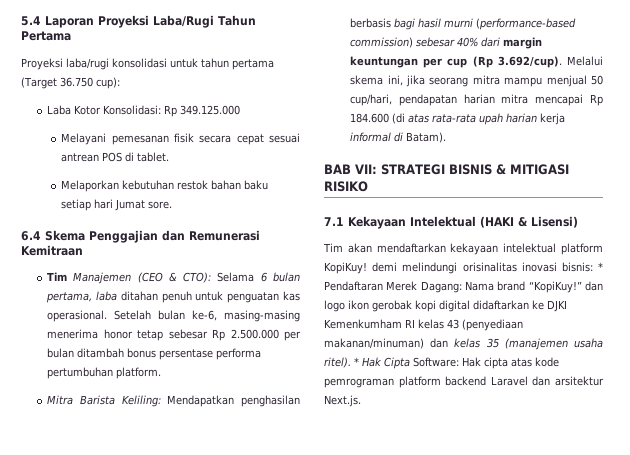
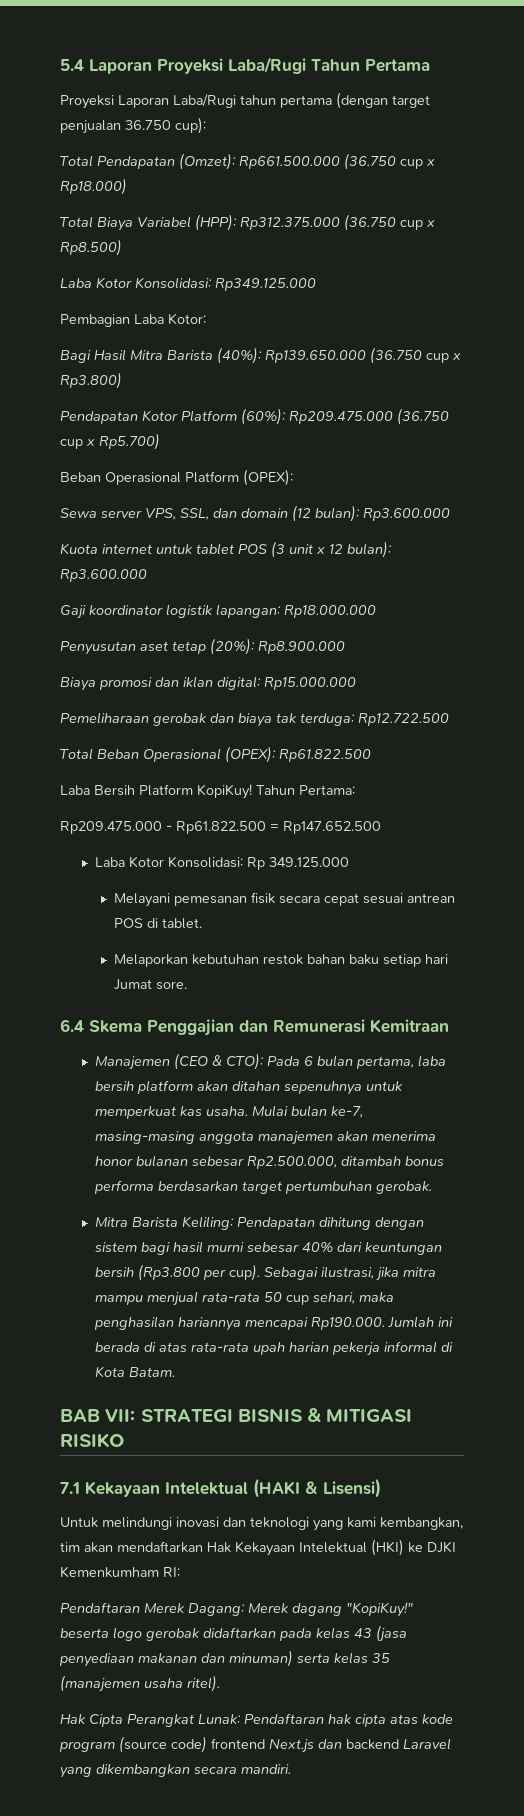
[66,58,274,70] [21,77,120,89] laba/rugi konsolidasi untuk tahun pertama (Target 36.750 cup): -> [118,92,430,109] [60,117,206,134] [60,153,435,170] [60,178,127,195] [60,214,435,231] [60,239,122,256] [60,277,316,291] [60,313,206,327] [60,347,461,364] [60,372,122,389] [60,408,449,425] [60,433,160,450] [60,469,293,486] [60,505,450,522] [60,541,392,558] [60,569,147,582] [60,604,376,619] [60,638,345,655] [60,676,356,691] [60,712,449,727] [60,746,371,763] [60,784,355,799] [60,821,381,834] Laporan Laba/Rugi tahun pertama (dengan target penjualan 36.750 cup): // Total Pendapatan (Omzet): Rp661.500.000 (36.750 cup x Rp18.000) // Total Biaya Variabel (HPP): Rp312.375.000 (36.750 cup x Rp8.500) // Laba Kotor Konsolidasi: Rp349.125.000 // Pembagian Laba Kotor: // Bagi Hasil Mitra Barista (40%): Rp139.650.000 (36.750 cup x Rp3.800) // Pendapatan Kotor Platform (60%): Rp209.475.000 (36.750 cup x Rp5.700) // Beban Operasional Platform (OPEX): // Sewa server VPS, SSL, dan domain (12 bulan): Rp3.600.000 // Kuota internet untuk tablet POS (3 unit x 12 bulan): Rp3.600.000 // Gaji koordinator logistik lapangan: Rp18.000.000 // Penyusutan aset tetap (20%): Rp8.900.000 // Biaya promosi dan iklan digital: Rp15.000.000 // Pemeliharaan gerobak dan biaya tak terduga: Rp12.722.500 // Total Beban Operasional (OPEX): Rp61.822.500 // Laba Bersih Platform KopiKuy! Tahun Pertama: // Rp209.475.000 - Rp61.822.500 = Rp147.652.500
[47,272,68,281] Tim -> (449, 1026) none
[217,272,255,282] Selama -> [267,1056,301,1066] Pada
[120,291,300,303] [47,310,300,322] [47,329,301,341] [47,348,262,360] [47,367,162,379] ditahan penuh untuk penguatan kas operasional. Setelah bulan ke-6, masing-masing menerima honor tetap sebesar Rp 2.500.000 per bulan ditambah bonus persentase performa pertumbuhan platform. -> [95,1080,404,1095] [95,1105,364,1119] [95,1131,437,1145] [95,1155,445,1169] [94,1180,433,1194] bersih platform akan ditahan sepenuhnya untuk memperkuat kas usaha. Mulai bulan ke-7, masing-masing anggota manajemen akan menerima honor bulanan sebesar Rp2.500.000, ditambah bonus performa berdasarkan target pertumbuhan gerobak.
[167,395,300,407] [350,18,392,28] Mendapatkan penghasilan berbasis -> [237,1217,425,1230] [95,1242,138,1252] Pendapatan dihitung dengan sistem
[476,18,577,30] [350,37,414,48] (performance-based commission) -> (245, 1247) none
[503,37,543,49] [350,56,603,68] [350,75,603,87] [350,94,603,106] [350,113,406,124] margin keuntungan per cup (Rp 3.692/cup). Melalui skema ini, jika seorang mitra mampu menjual 50 cup/hari, pendapatan harian mitra mencapai Rp 184.600 (di -> [365,1242,443,1255] [95,1264,437,1281] [95,1291,395,1306] [94,1316,454,1331] [95,1342,157,1352] keuntungan bersih (Rp3.800 per cup). Sebagai ilustrasi, jika mitra mampu menjual rata-rata 50 cup sehari, maka penghasilan hariannya mencapai Rp190.000. Jumlah ini berada di
[540,113,566,125] kerja -> [332,1342,381,1356] pekerja
[406,132,447,143] Batam). -> [95,1367,176,1377] Kota Batam.
[323,243,603,255] [324,262,603,274] [324,281,603,293] [324,300,567,312] [324,319,523,331] [324,338,449,349] Tim akan mendaftarkan kekayaan intelektual platform KopiKuy! demi melindungi orisinalitas inovasi bisnis: * Pendaftaran Merek Dagang: Nama brand “KopiKuy!” dan logo ikon gerobak kopi digital didaftarkan ke DJKI Kemenkumham RI kelas 43 (penyediaan makanan/minuman) dan -> [60,1517,463,1531] [60,1539,456,1556] [60,1566,180,1578] [60,1602,413,1617] [60,1625,407,1642] [59,1650,330,1667] Untuk melindungi inovasi dan teknologi yang kami kembangkan, tim akan mendaftarkan Hak Kekayaan Intelektual (HKI) ke DJKI Kemenkumham RI: // Pendaftaran Merek Dagang: Merek dagang "KopiKuy!" beserta logo gerobak didaftarkan pada kelas 43 (jasa penyediaan makanan dan minuman) serta
[354,357,359,366] * -> (220, 1683) //
[413,357,559,369] [324,376,604,388] [324,395,361,407] Software: Hak cipta atas kode pemrograman platform backend Laravel dan arsitektur Next.js. -> [127,1713,453,1727] [59,1736,451,1753] [60,1764,291,1778] Perangkat Lunak: Pendaftaran hak cipta atas kode program (source code) frontend Next.js dan backend Laravel yang dikembangkan secara mandiri.

